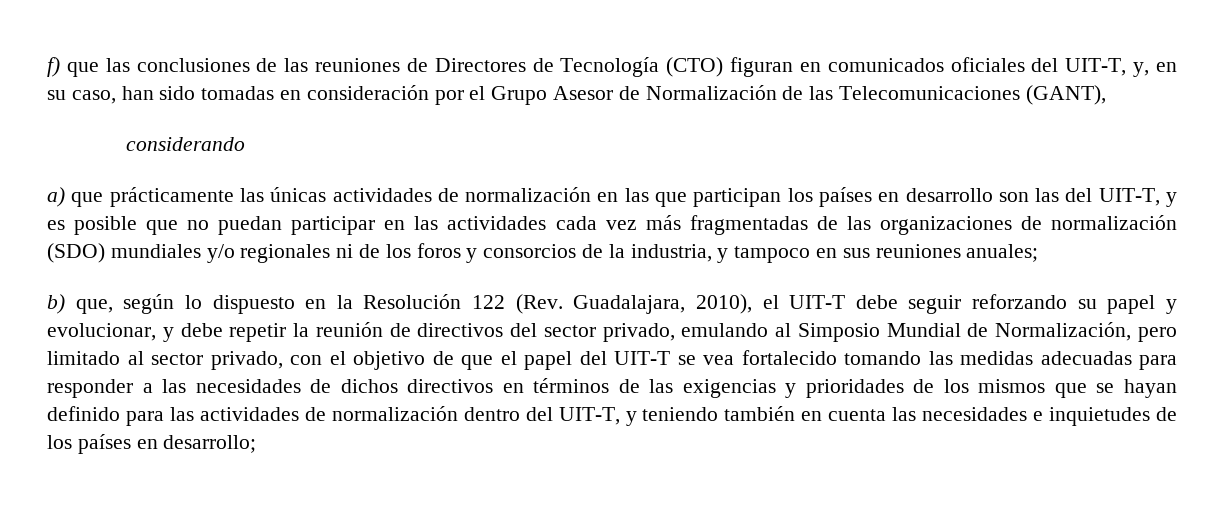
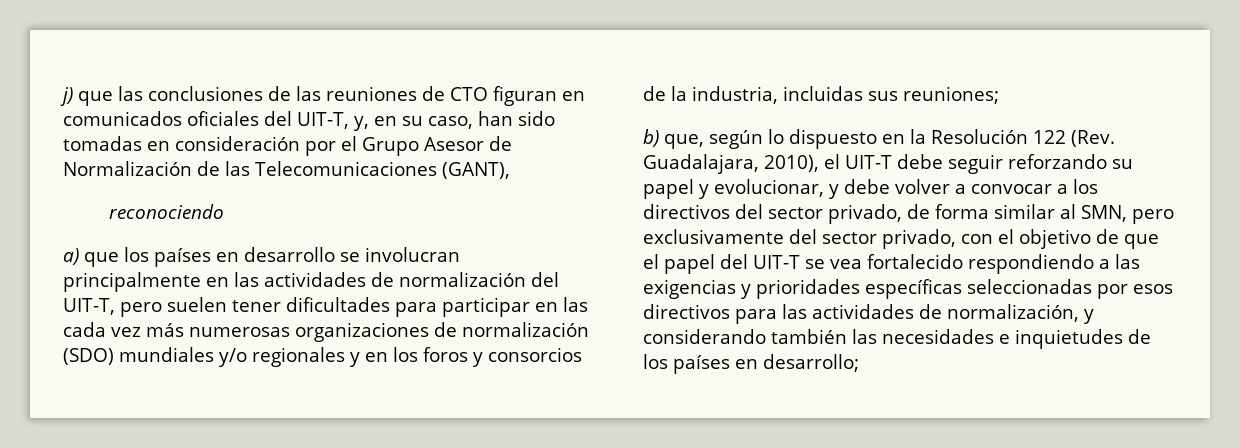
[47,57,60,77] f) -> [60,87,73,106] j)
[434,57,724,77] Directores de Tecnología (CTO) -> [450,87,488,101] CTO
[126,137,246,151] considerando -> [108,204,224,219] reconociendo
[109,187,1177,207] [47,216,283,235] prácticamente las únicas actividades de normalización en las que participan los países en desarrollo son las del UIT-T, y es posible que no puedan -> [124,247,460,267] [63,272,559,292] [63,297,437,317] los países en desarrollo se involucran principalmente en las actividades de normalización del UIT-T, pero suelen tener dificultades para
[447,216,547,230] actividades -> (588, 304) none
[689,215,871,235] fragmentadas de las -> [189,327,290,337] numerosas
[336,244,381,258] ni de -> [350,352,388,367] y en
[717,244,1039,263] y tampoco en sus reuniones anuales; -> [783,86,999,104] incluidas sus reuniones;
[229,322,1177,342] [47,351,144,365] repetir la reunión de directivos del sector privado, emulando al Simposio Mundial de Normalización, pero limitado al -> [895,179,1098,194] [643,204,1174,224] [643,229,817,244] volver a convocar a los directivos del sector privado, de forma similar al SMN, pero exclusivamente del
[844,351,1177,370] [47,378,1177,398] [47,406,887,426] tomando las medidas adecuadas para responder a las necesidades de dichos directivos en términos de las exigencias y prioridades de los mismos que se hayan definido para las actividades de normalización dentro del UIT-T, y teniendo también en cuenta -> [967,254,1140,274] [643,279,1173,299] [643,304,1094,324] [643,329,847,344] respondiendo a las exigencias y prioridades específicas seleccionadas por esos directivos para las actividades de normalización, y considerando también

